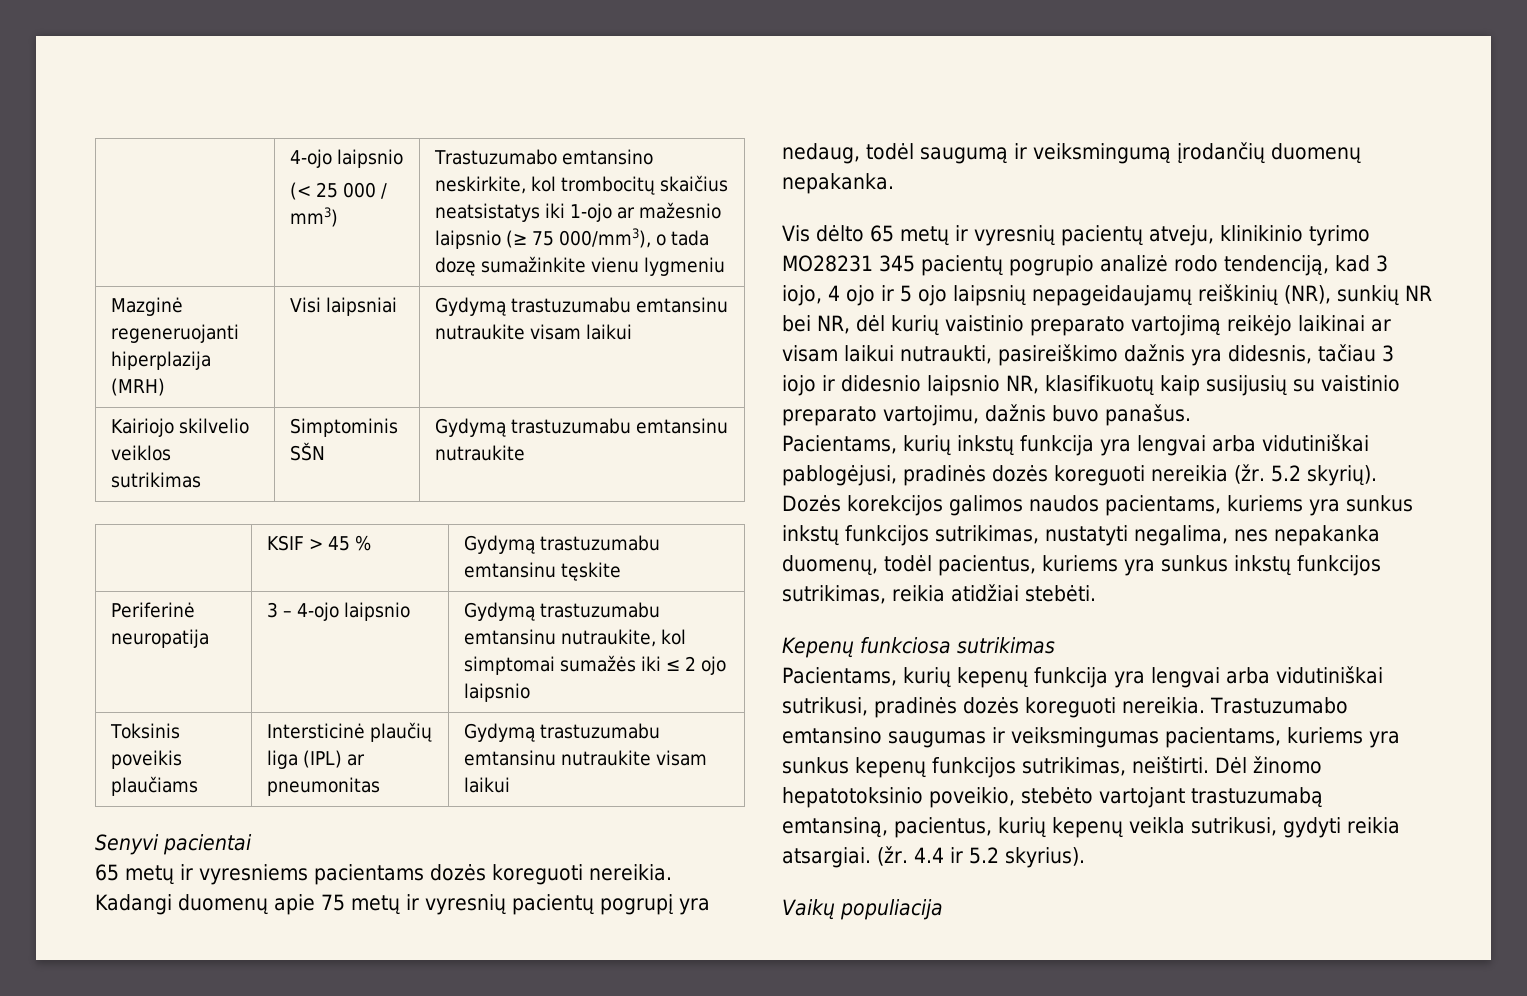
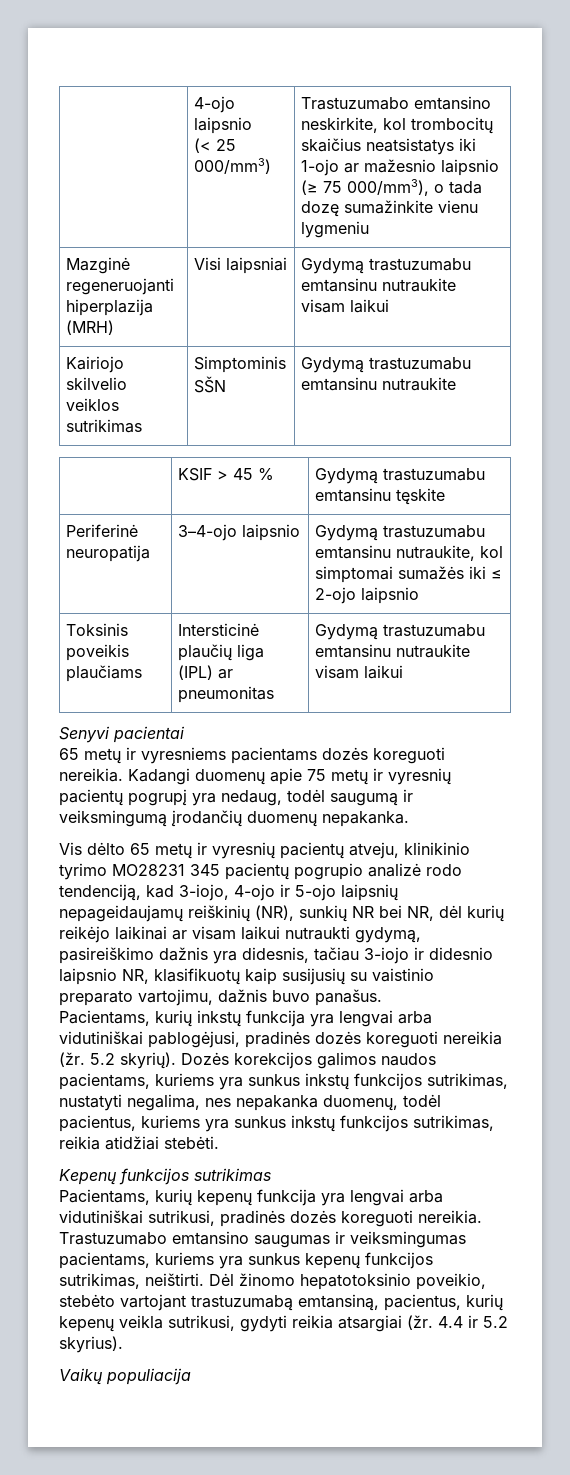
[342,182,387,199] [289,207,338,227] 000 / mm3) -> [193,158,271,174] 000/mm3)
[266,602,339,621] 3 – 4-ojo -> [177,524,237,541] 3–4-ojo
[684,656,726,675] 2 ojo -> [314,587,356,604] 2-ojo
[1376,255,1388,272] [782,285,947,306] 3 iojo, 4 ojo ir 5 ojo -> [179,884,336,901] 3-iojo, 4-ojo ir 5-ojo
[944,315,1221,336] vaistinio preparato vartojimą -> (504, 913) none
[899,345,992,364] nutraukti, -> [285,926,421,943] nutraukti gydymą,
[1381,345,1394,362] [782,375,816,396] 3 iojo -> [364,947,409,964] 3-iojo
[859,637,951,654] funkciosa -> [119,1168,189,1185] funkcijos
[782,847,871,868] atsargiai. -> [338,1315,402,1332] atsargiai

